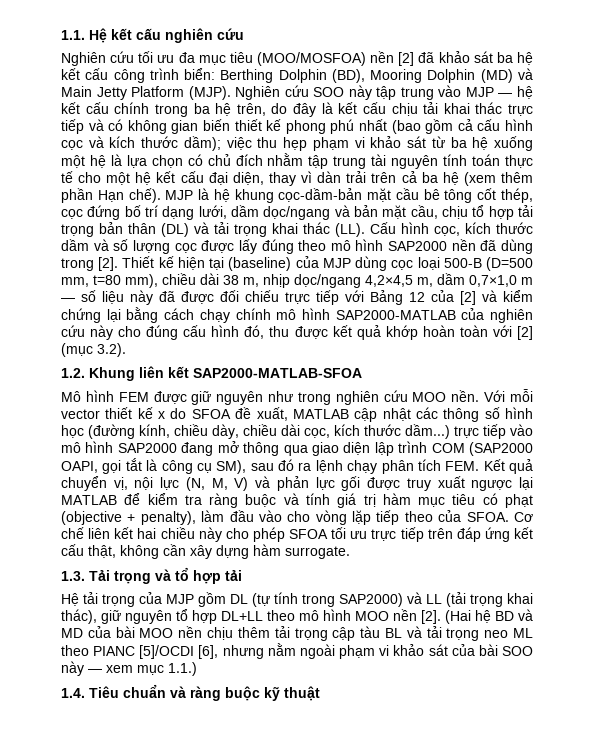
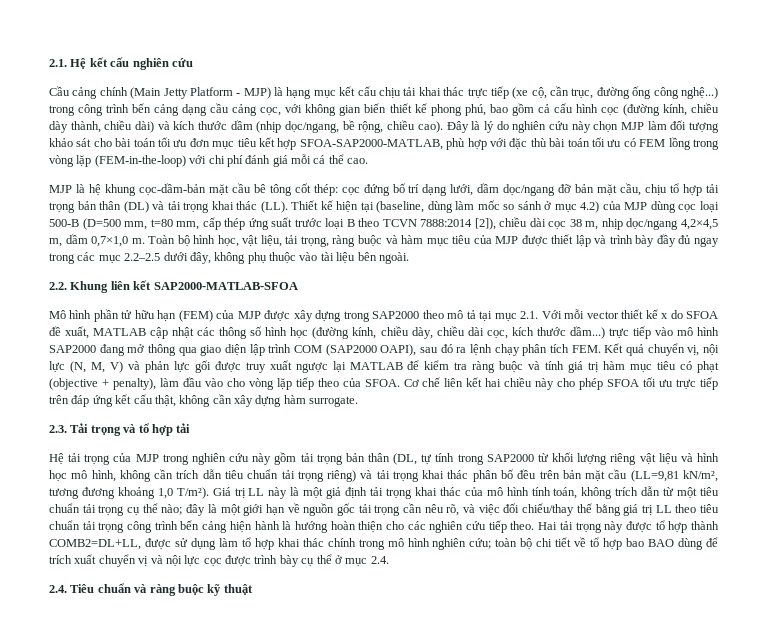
[61,30,85,40] 1.1. -> [49,59,67,67] 2.1.
[61,51,534,66] [61,68,533,83] [61,85,534,100] [61,102,333,117] Nghiên cứu tối ưu đa mục tiêu (MOO/MOSFOA) nền [2] đã khảo sát ba hệ kết cấu công trình biển: Berthing Dolphin (BD), Mooring Dolphin (MD) và Main Jetty Platform (MJP). Nghiên cứu SOO này tập trung vào MJP — hệ kết cấu chính trong ba hệ trên, do đây là -> [49,86,336,99] Cầu cảng chính (Main Jetty Platform - MJP) là hạng mục
[88,119,124,131] và có -> [512,86,718,99] [49,103,303,116] (xe cộ, cần trục, đường ống công nghệ...) trong công trình bến cảng dạng cầu cảng cọc, với
[330,119,421,134] phú nhất (bao -> [464,104,508,116] phú, bao
[88,136,533,151] [61,153,533,169] [61,171,533,186] [61,188,161,203] và kích thước dầm); việc thu hẹp phạm vi khảo sát từ ba hệ xuống một hệ là lựa chọn có chủ đích nhằm tập trung tài nguyên tính toán thực tế cho một hệ kết cấu đại diện, thay vì dàn trải trên cả ba hệ (xem thêm phần Hạn chế). -> [622,103,719,116] [49,120,719,133] [49,137,719,150] [49,154,369,167] (đường kính, chiều dày thành, chiều dài) và kích thước dầm (nhịp dọc/ngang, bề rộng, chiều cao). Đây là lý do nghiên cứu này chọn MJP làm đối tượng khảo sát cho bài toán tối ưu đơn mục tiêu kết hợp SFOA-SAP2000-MATLAB, phù hợp với đặc thù bài toán tối ưu có FEM lồng trong vòng lặp (FEM-in-the-loop) với chi phí đánh giá mỗi cá thể cao. //
[501,188,533,203] thép, -> [313,184,338,196] thép:
[334,205,350,217] và -> [558,184,572,193] đỡ
[370,222,533,236] [61,239,534,254] [61,256,292,271] Cấu hình cọc, kích thước dầm và số lượng cọc được lấy đúng theo mô hình SAP2000 nền đã dùng trong [2]. Thiết kế hiện tại (baseline) -> [291,200,600,213] Thiết kế hiện tại (baseline, dùng làm mốc so sánh ở mục 4.2)
[125,273,219,288] mm), chiều dài -> [176,217,567,230] mm, cấp thép ứng suất trước loại B theo TCVN 7888:2014 [2]), chiều dài cọc
[521,277,533,285] [61,290,533,305] [61,307,533,323] [61,325,533,340] [61,343,126,357] [61,368,85,378] m — số liệu này đã được đối chiếu trực tiếp với Bảng 12 của [2] và kiểm chứng lại bằng cách chạy chính mô hình SAP2000-MATLAB của nghiên cứu này cho đúng cấu hình đó, thu được kết quả khớp hoàn toàn với [2] (mục 3.2). // 1.2. -> [131,234,720,247] [49,252,409,264] [49,282,67,290] m. Toàn bộ hình học, vật liệu, tải trọng, ràng buộc và hàm mục tiêu của MJP được thiết lập và trình bày đầy đủ ngay trong các mục 2.2–2.5 dưới đây, không phụ thuộc vào tài liệu bên ngoài. // 2.2.
[118,390,480,405] FEM được giữ nguyên như trong nghiên cứu MOO nền. -> [93,309,539,322] phần tử hữu hạn (FEM) của MJP được xây dựng trong SAP2000 theo mô tả tại mục 2.1.
[61,458,247,474] OAPI, gọi tắt là công cụ SM), -> [380,344,417,356] OAPI),
[61,571,85,581] 1.3. -> [49,425,67,433] 2.3.
[198,592,533,607] [61,609,533,624] [61,626,533,641] [61,643,533,659] [61,661,197,676] [61,688,85,698] gồm DL (tự tính trong SAP2000) và LL (tải trọng khai thác), giữ nguyên tổ hợp DL+LL theo mô hình MOO nền [2]. (Hai hệ BD và MD của bài MOO nền chịu thêm tải trọng cập tàu BL và tải trọng neo ML theo PIANC [5]/OCDI [6], nhưng nằm ngoài phạm vi khảo sát của bài SOO này — xem mục 1.1.) // 1.4. -> [162,452,719,465] [49,469,718,482] [49,486,720,499] [49,503,720,516] [49,520,719,533] [49,537,719,550] [49,554,389,567] [49,585,67,593] trong nghiên cứu này gồm tải trọng bản thân (DL, tự tính trong SAP2000 từ khối lượng riêng vật liệu và hình học mô hình, không cần trích dẫn tiêu chuẩn tải trọng riêng) và tải trọng khai thác phân bố đều trên bản mặt cầu (LL=9,81 kN/m², tương đương khoảng 1,0 T/m²). Giá trị LL này là một giả định tải trọng khai thác của mô hình tính toán, không trích dẫn từ một tiêu chuẩn tải trọng cụ thể nào; đây là một giới hạn về nguồn gốc tải trọng cần nêu rõ, và việc đối chiếu/thay thế bằng giá trị LL theo tiêu chuẩn tải trọng công trình bến cảng hiện hành là hướng hoàn thiện cho các nghiên cứu tiếp theo. Hai tải trọng này được tổ hợp thành COMB2=DL+LL, được sử dụng làm tổ hợp khai thác chính trong mô hình nghiên cứu; toàn bộ chi tiết về tổ hợp bao BAO dùng để trích xuất chuyển vị và nội lực cọc được trình bày cụ thể ở mục 2.4. // 2.4.

